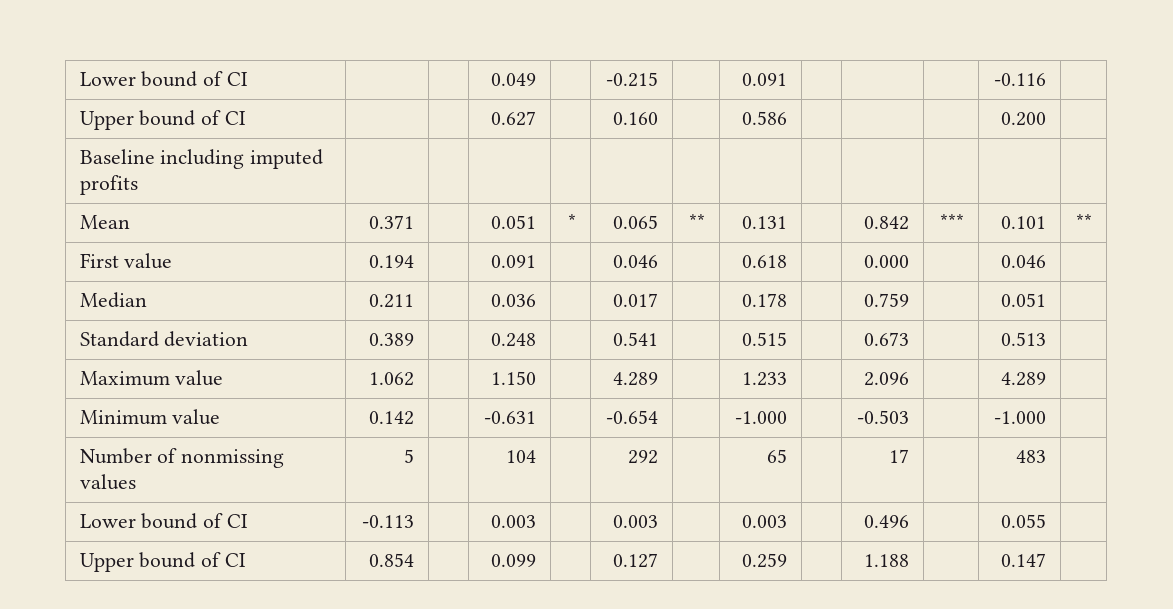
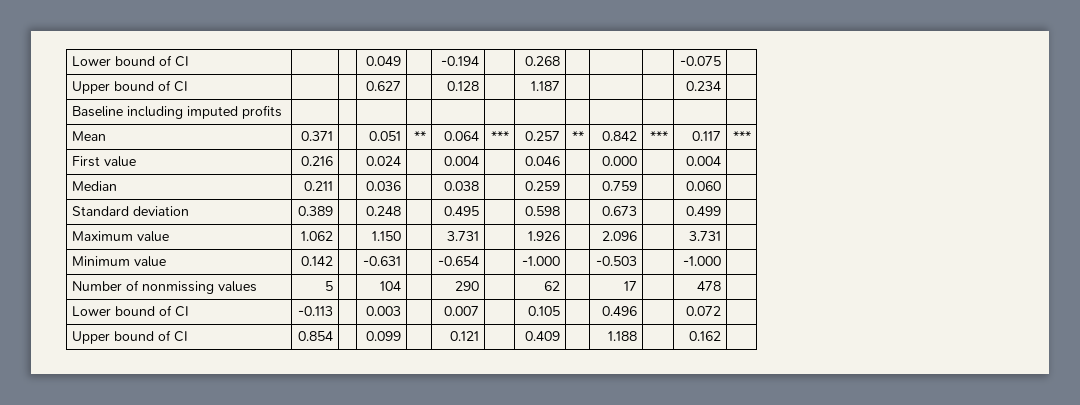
[606,72,659,87] [742,73,788,86] [994,73,1047,86] -0.215 | | 0.091 | | | | -0.116 -> [441,56,480,66] [525,56,561,66] [680,56,722,66] -0.194 | | 0.268 | | | | -0.075
[613,112,659,125] [742,111,788,125] [1001,112,1047,126] 0.160 | | 0.586 | | | | 0.200 -> [447,81,480,91] [531,81,561,91] [686,81,722,91] 0.128 | | 1.187 | | | | 0.234
[568,214,577,229] [613,215,659,229] [689,214,706,229] [742,216,788,229] * | 0.065 | ** | 0.131 | -> [414,131,427,141] [444,131,480,141] [491,131,510,141] [525,131,561,141] [572,131,585,141] ** | 0.064 | *** | 0.257 | **
[1001,216,1047,229] [1076,214,1093,229] 0.101 | ** -> [692,131,722,141] [733,131,752,141] 0.117 | ***
[369,255,415,268] [491,255,537,268] [613,255,659,268] [742,255,788,268] 0.194 | | 0.091 | | 0.046 | | 0.618 | -> [301,156,334,166] [366,156,402,166] [444,156,480,166] [525,156,561,166] 0.216 | | 0.024 | | 0.004 | | 0.046 |
[1001,255,1047,268] 0.046 -> [686,156,722,166] 0.004
[613,293,659,307] [742,293,788,307] 0.017 | | 0.178 -> [444,181,480,191] [525,181,561,191] 0.038 | | 0.259
[1001,293,1047,307] 0.051 -> [686,181,722,191] 0.060
[613,332,659,346] [742,332,788,346] 0.541 | | 0.515 -> [444,206,480,216] [525,206,561,216] 0.495 | | 0.598
[1001,332,1047,346] 0.513 -> [686,206,722,216] 0.499
[613,372,659,386] [742,372,788,386] 4.289 | | 1.233 -> [447,231,480,241] [528,231,561,241] 3.731 | | 1.926
[1001,372,1047,386] 4.289 -> [689,231,722,241] 3.731
[628,450,659,464] [767,449,788,463] 292 | | 65 -> [455,281,480,291] [544,281,561,291] 290 | | 62
[1016,450,1047,463] 483 -> [697,281,722,291] 478
[613,515,659,528] [742,515,788,528] 0.003 | | 0.003 -> [444,306,480,316] [528,306,561,316] 0.007 | | 0.105
[1001,514,1047,528] 0.055 -> [686,306,722,316] 0.072
[613,553,659,568] [742,553,788,568] 0.127 | | 0.259 -> [450,331,480,341] [525,331,561,341] 0.121 | | 0.409
[1001,553,1047,567] 0.147 -> [689,331,722,341] 0.162

